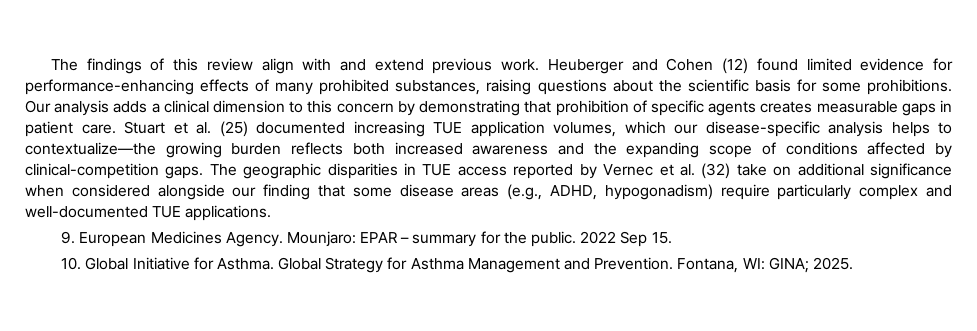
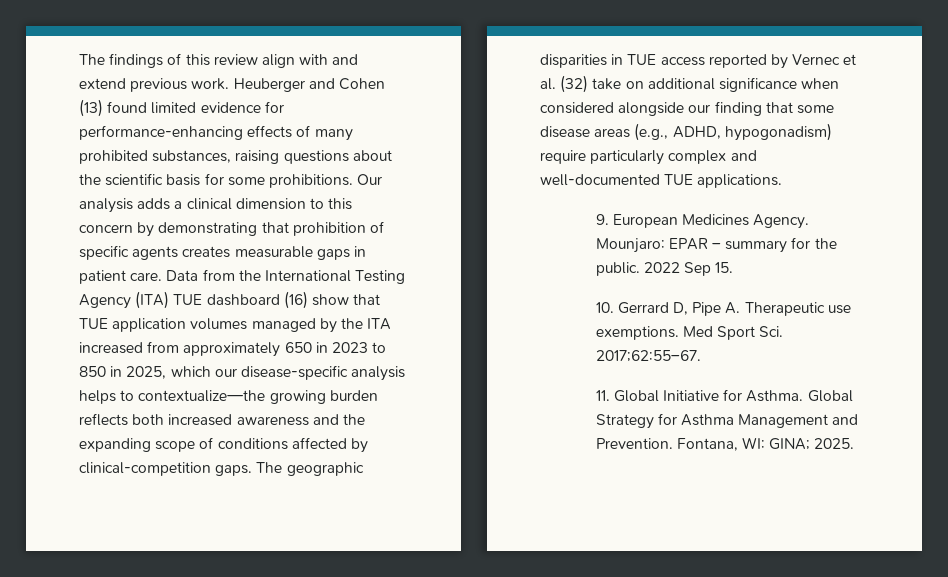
[722,58,749,74] (12) -> [79,99,103,117] (13)
[124,121,616,137] Stuart et al. (25) documented increasing TUE application volumes, -> [166,269,406,284] [79,291,381,309] [79,318,392,333] [79,341,387,357] [79,366,167,379] Data from the International Testing Agency (ITA) TUE dashboard (16) show that TUE application volumes managed by the ITA increased from approximately 650 in 2023 to 850 in 2025,
(82, 263) none -> [617,302,851,316] [595,326,784,340] [595,350,701,362] [595,390,610,401] Gerrard D, Pipe A. Therapeutic use exemptions. Med Sport Sci. 2017;62:55–67. // 11.

